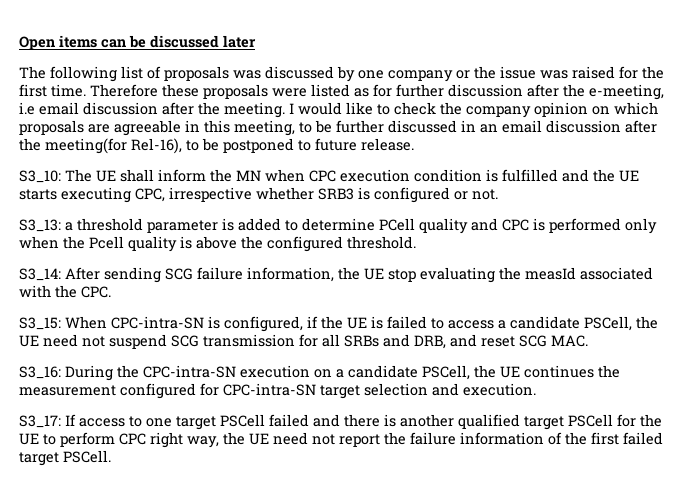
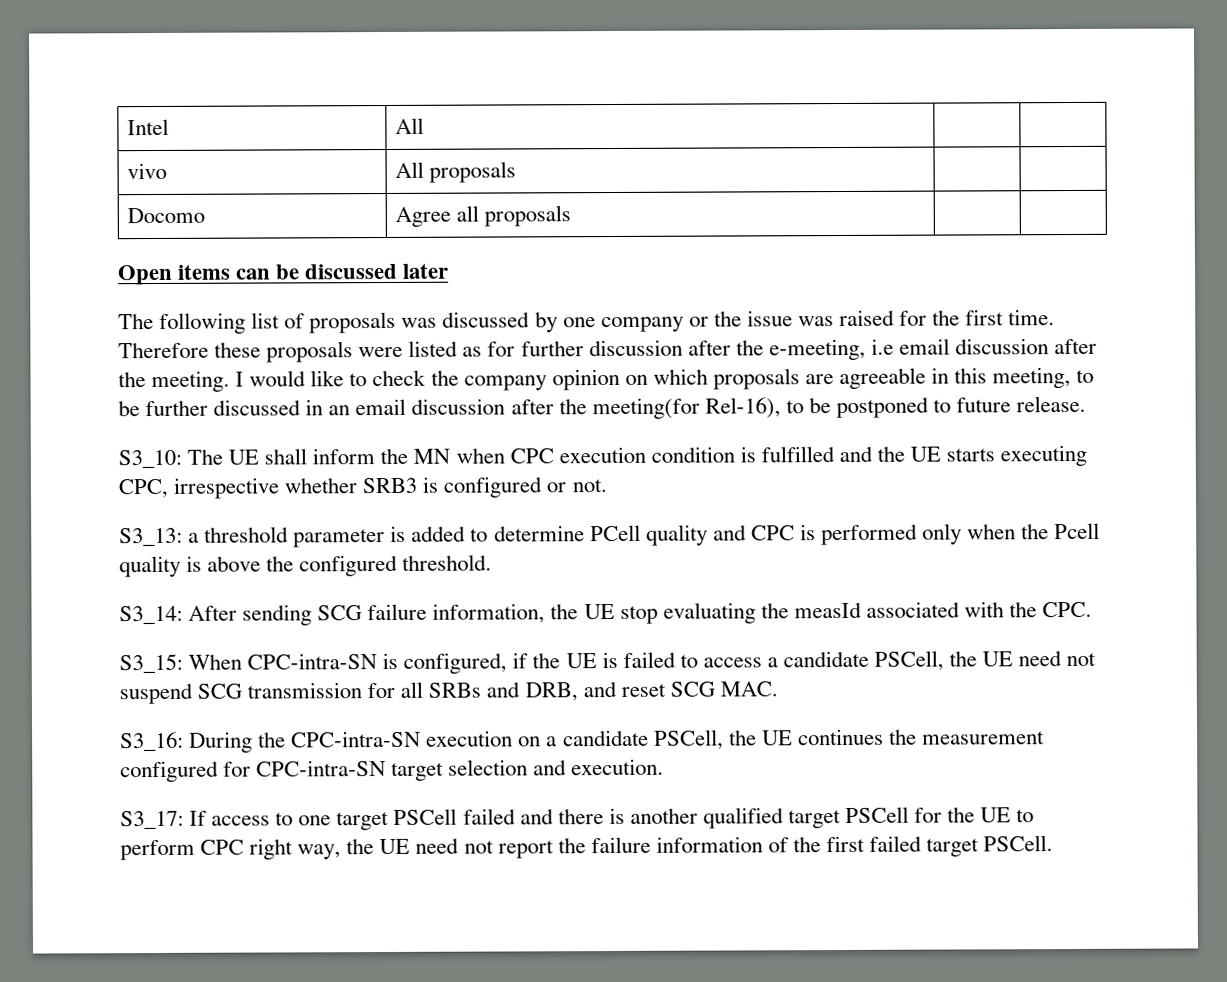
(19, 43) none -> [127,118,170,136] [395,117,425,134] [127,162,168,180] [395,161,517,183] [127,207,206,224] [395,205,572,227] Intel | All | | // vivo | All proposals | | // Docomo | Agree all proposals | | //

